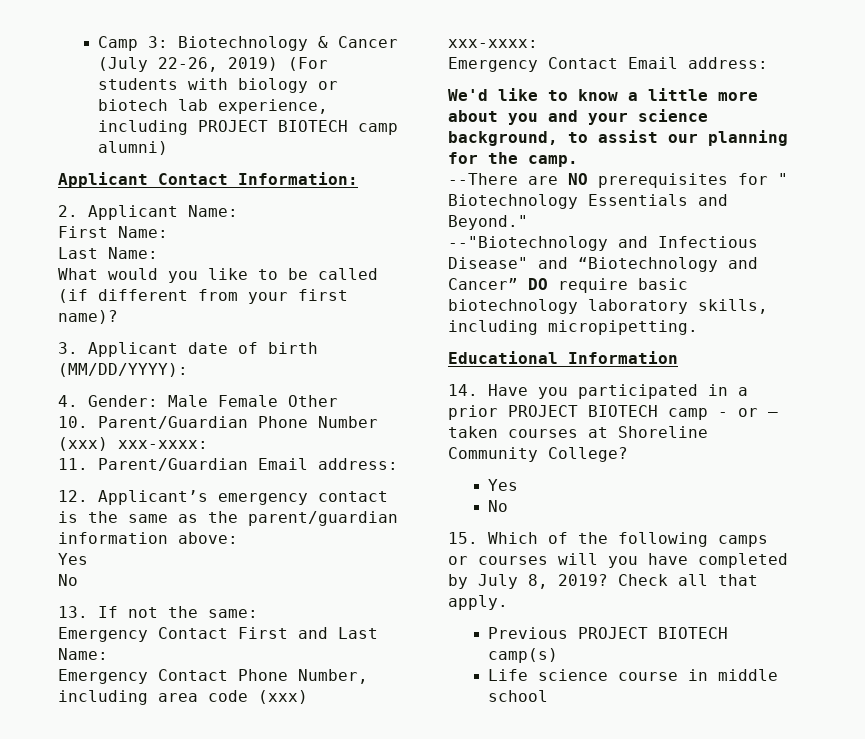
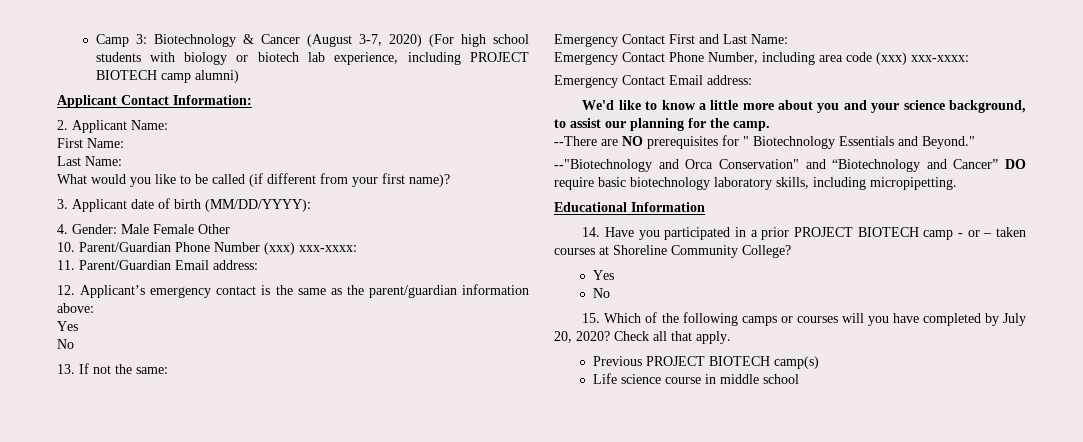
[97,57,328,72] (July 22-26, 2019) (For -> [306,34,530,47] (August 3-7, 2020) (For high school
[658,236,758,248] [448,257,528,269] Infectious Disease" -> [685,159,799,169] Orca Conservation"
[528,574,608,589] 8, 2019? -> [554,331,610,343] 20, 2020?

